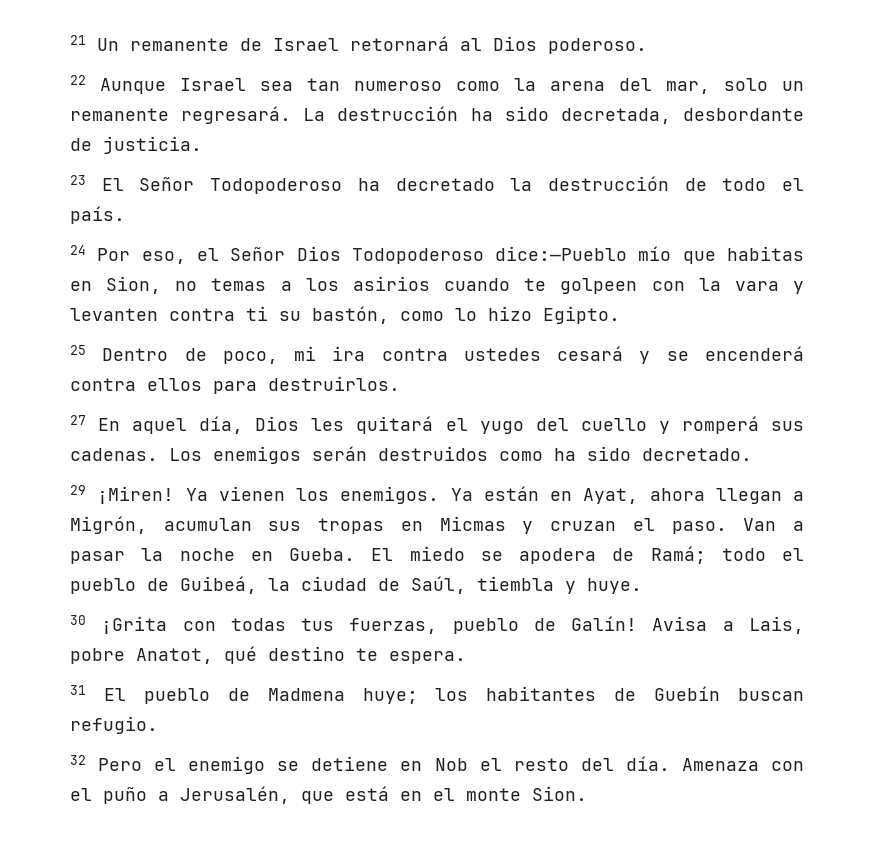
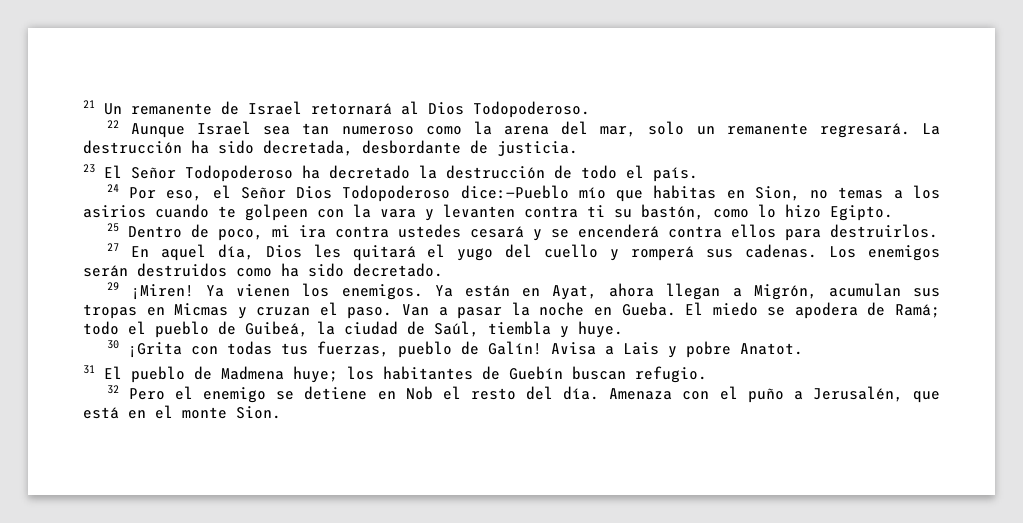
[548,38,647,54] poderoso. -> [473,101,590,118] Todopoderoso.
[748,616,804,634] [70,646,466,664] Lais, pobre Anatot, qué destino te espera. -> [622,341,803,358] Lais y pobre Anatot.

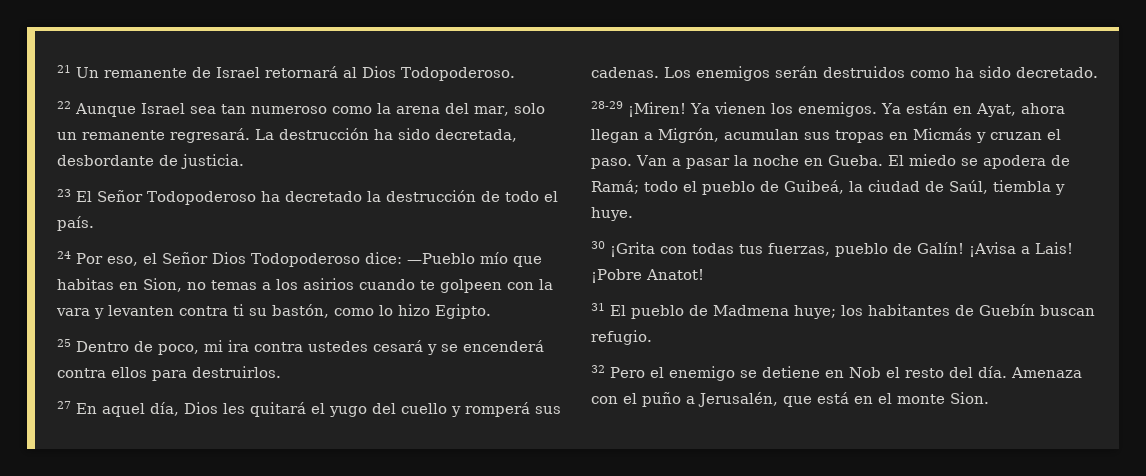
[460,185,569,199] dice:—Pueblo -> [364,252,475,264] dice: —Pueblo
[106,282,119,290] 29 -> [591,101,623,109] 28-29
[174,303,229,316] Micmas -> [913,128,972,140] Micmás
[550,341,803,358] Avisa a Lais y pobre Anatot. -> [969,242,1073,257] [591,269,704,283] ¡Avisa a Lais! ¡Pobre Anatot!

